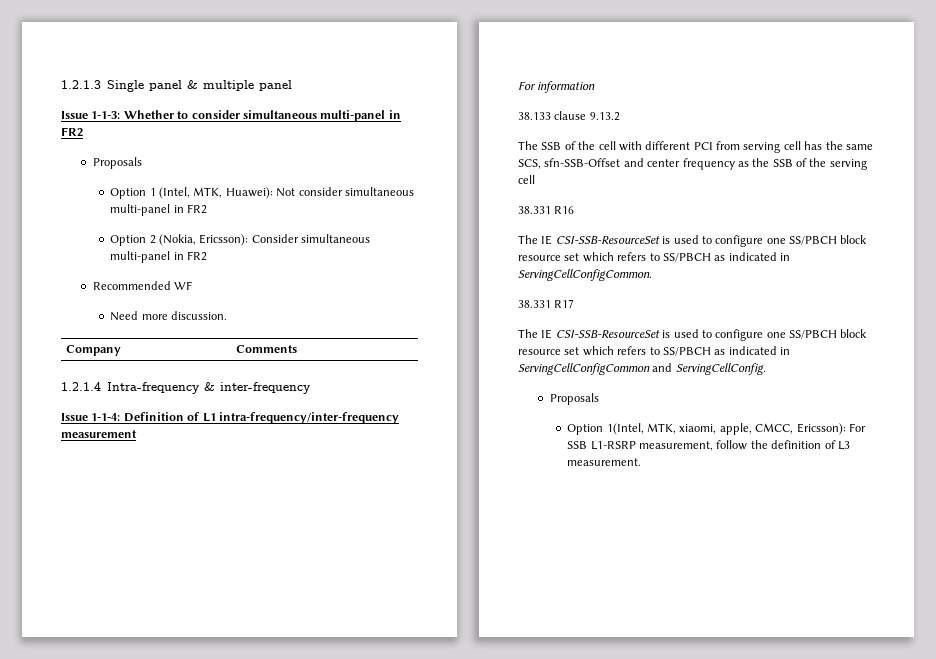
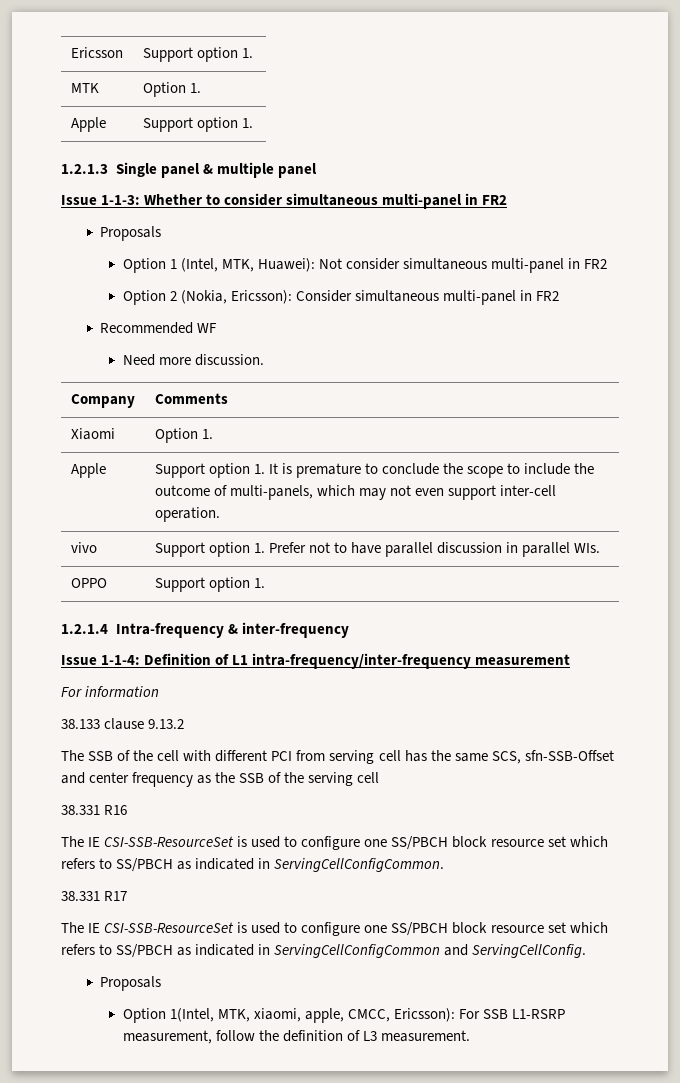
(61, 84) none -> [70,47,123,58] [142,47,253,62] [70,83,99,93] [142,82,201,97] [70,117,106,132] [142,117,253,132] Ericsson | Support option 1. // MTK | Option 1. // Apple | Support option 1. //
(298, 349) none -> [70,428,115,440] [154,428,213,443] [70,463,106,478] [154,463,595,478] [154,485,556,500] [154,507,220,522] [70,542,97,553] [154,542,601,557] [70,578,107,588] [154,577,265,592] // Xiaomi | Option 1. // Apple | Support option 1. It is premature to conclude the scope to include the outcome of multi-panels, which may not even support inter-cell operation. // vivo | Support option 1. Prefer not to have parallel discussion in parallel WIs. // OPPO | Support option 1.

